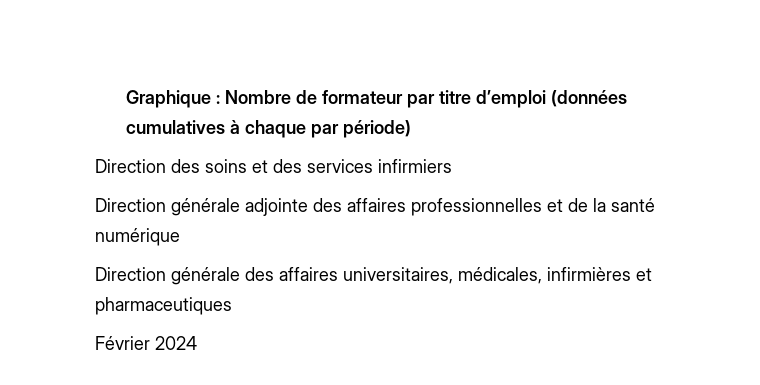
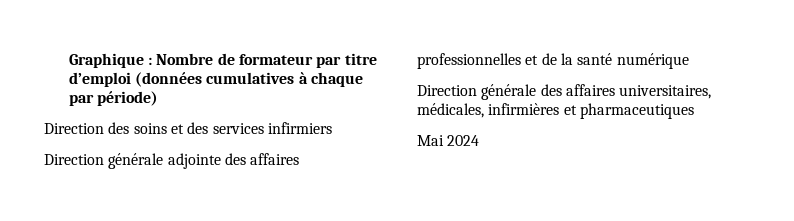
[95,336,150,350] Février -> [417,135,444,146] Mai

